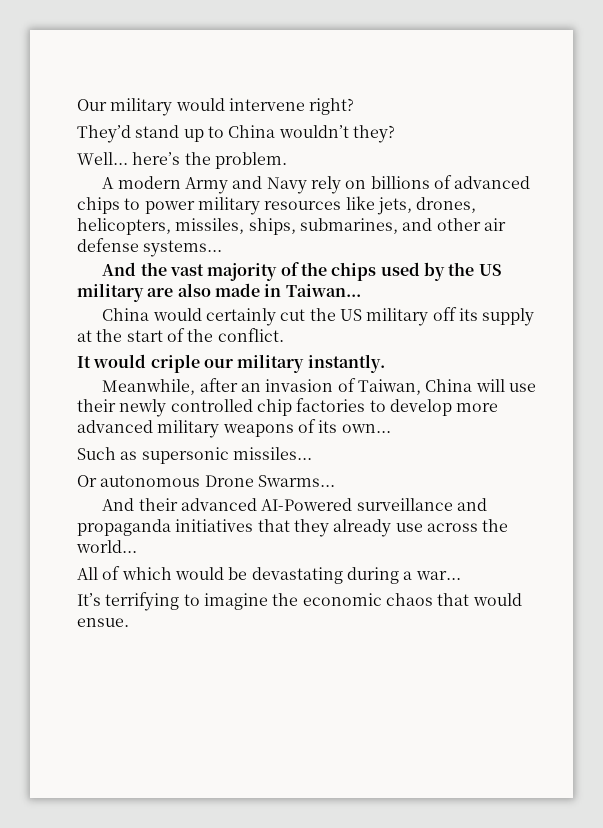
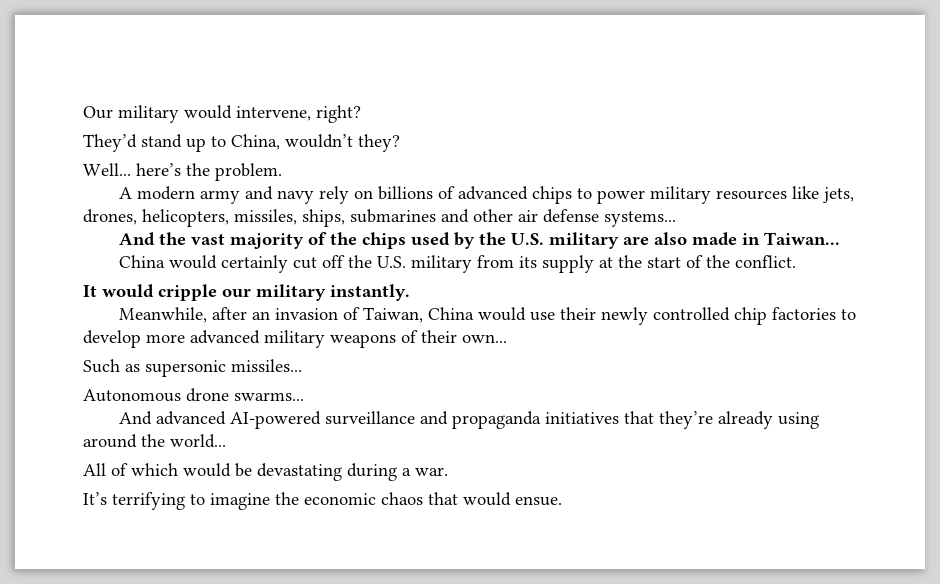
[228,98,305,111] intervene -> [236,106,311,121] intervene,
[228,125,276,138] China -> [231,134,280,150] China,
[185,176,307,194] Army and Navy -> [199,186,314,204] army and navy
[299,218,398,234] submarines, -> [350,209,436,223] submarines
[478,264,502,276] US -> [510,233,544,245] U.S.
[309,307,457,326] the US military off -> [321,255,514,273] off the U.S. military from
[150,354,200,373] criple -> [158,284,217,301] cripple
[475,379,505,392] will -> [477,307,526,321] would
[318,420,338,433] its -> [421,330,457,343] their
[77,475,335,487] [102,498,353,511] Or autonomous Drone Swarms... // And their advanced AI-Powered -> [83,388,304,402] [118,411,321,429] Autonomous drone swarms... // And advanced AI-powered
[293,519,478,537] they already use across -> [658,411,819,429] [83,434,137,448] they’re already using around
[415,571,461,580] war... -> [415,467,448,476] war.

